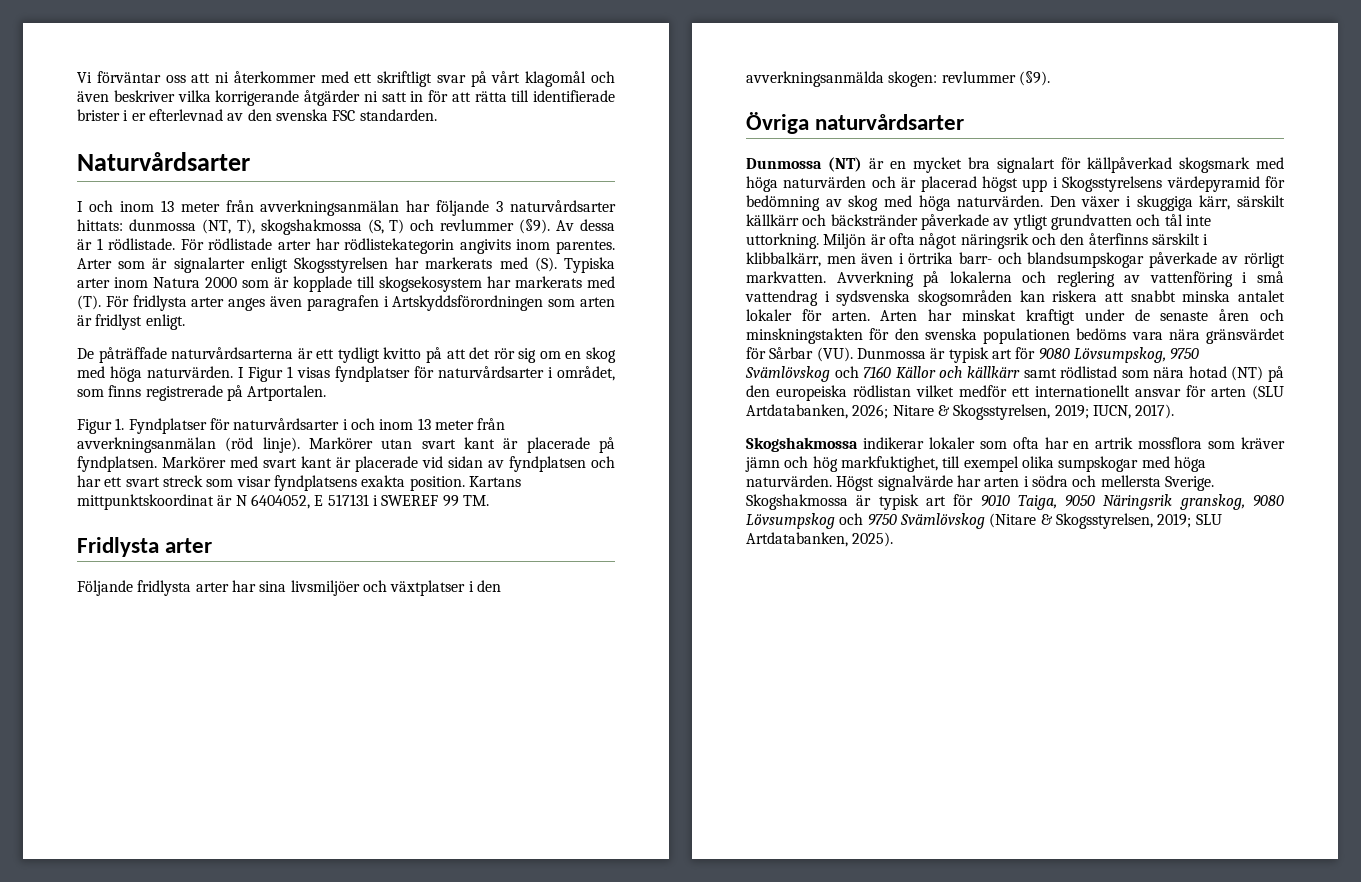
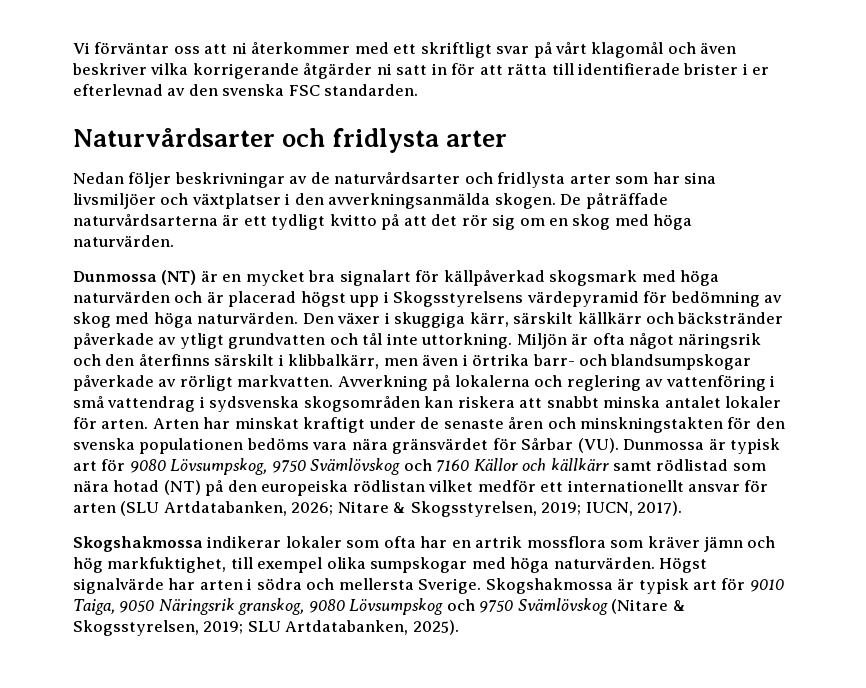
[77,200,616,216] [77,219,616,235] [77,238,616,254] [77,257,615,273] [77,276,615,292] [77,295,615,311] [77,314,185,330] // I och inom 13 meter från avverkningsanmälan har följande 3 naturvårdsarter hittats: dunmossa (NT, T), skogshakmossa (S, T) och revlummer (§9). Av dessa är 1 rödlistade. För rödlistade arter har rödlistekategorin angivits inom parentes. Arter som är signalarter enligt Skogsstyrelsen har markerats med (S). Typiska arter inom Natura 2000 som är kopplade till skogsekosystem har markerats med (T). För fridlysta arter anges även paragrafen i Artskyddsförordningen som arten är fridlyst enligt. // -> [282,128,508,153] [73,172,717,188] [73,193,556,209] och fridlysta arter // Nedan följer beskrivningar av de naturvårdsarter och fridlysta arter som har sina livsmiljöer och växtplatser i den avverkningsanmälda skogen.
[238,366,615,382] [77,385,327,401] [77,418,506,434] [77,437,615,453] [77,456,615,472] [77,475,521,491] [77,494,489,510] [77,537,213,557] [77,580,501,596] [746,71,1050,87] [746,112,965,134] I Figur 1 visas fyndplatser för naturvårdsarter i området, som finns registrerade på Artportalen. // Figur 1. Fyndplatser för naturvårdsarter i och inom 13 meter från avverkningsanmälan (röd linje). Markörer utan svart kant är placerade på fyndplatsen. Markörer med svart kant är placerade vid sidan av fyndplatsen och har ett svart streck som visar fyndplatsens exakta position. Kartans mittpunktskoordinat är N 6404052, E 517131 i SWEREF 99 TM. // Fridlysta arter // Följande fridlysta arter har sina livsmiljöer och växtplatser i den avverkningsanmälda skogen: revlummer (§9). // Övriga naturvårdsarter -> (174, 241) none

